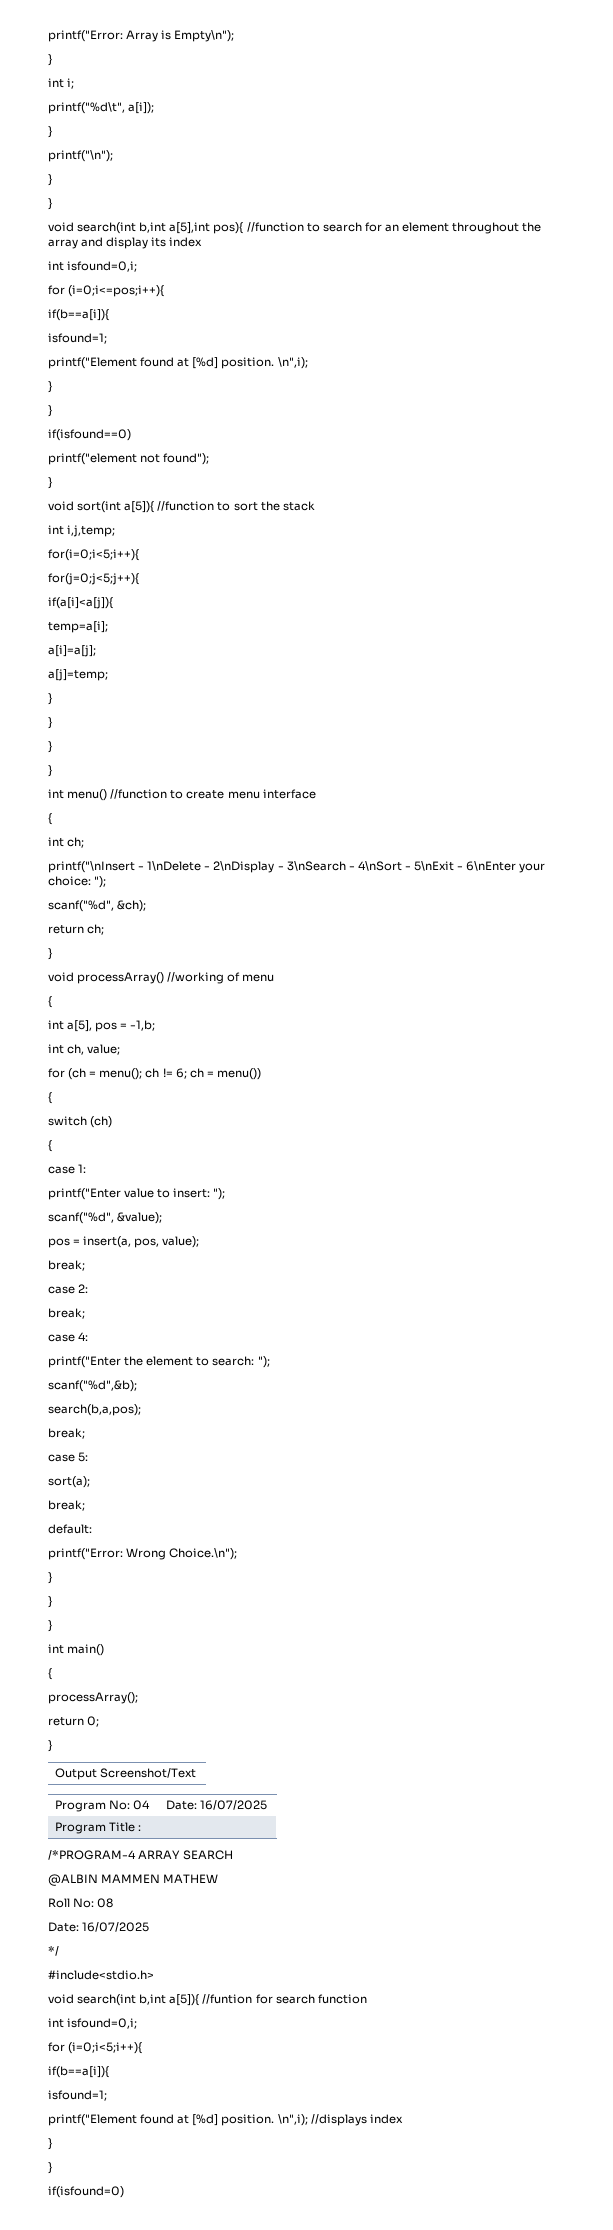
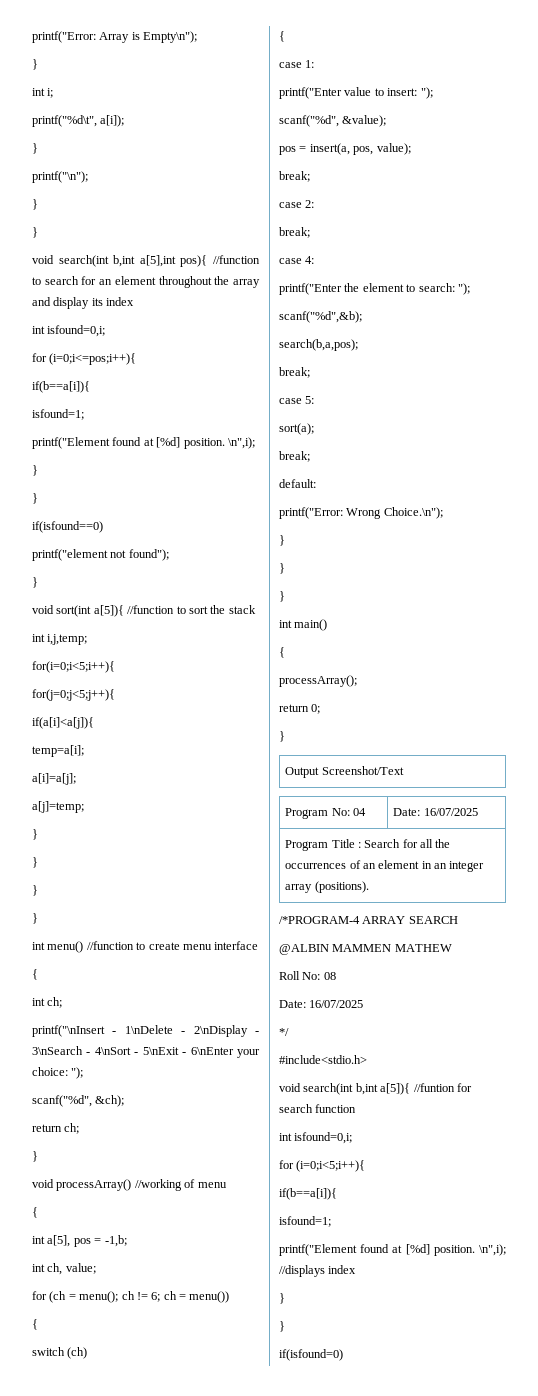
(142, 1828) none -> [364,839,451,848] [285,860,485,872] [285,881,369,893] Search for all the occurrences of an element in an integer array (positions).

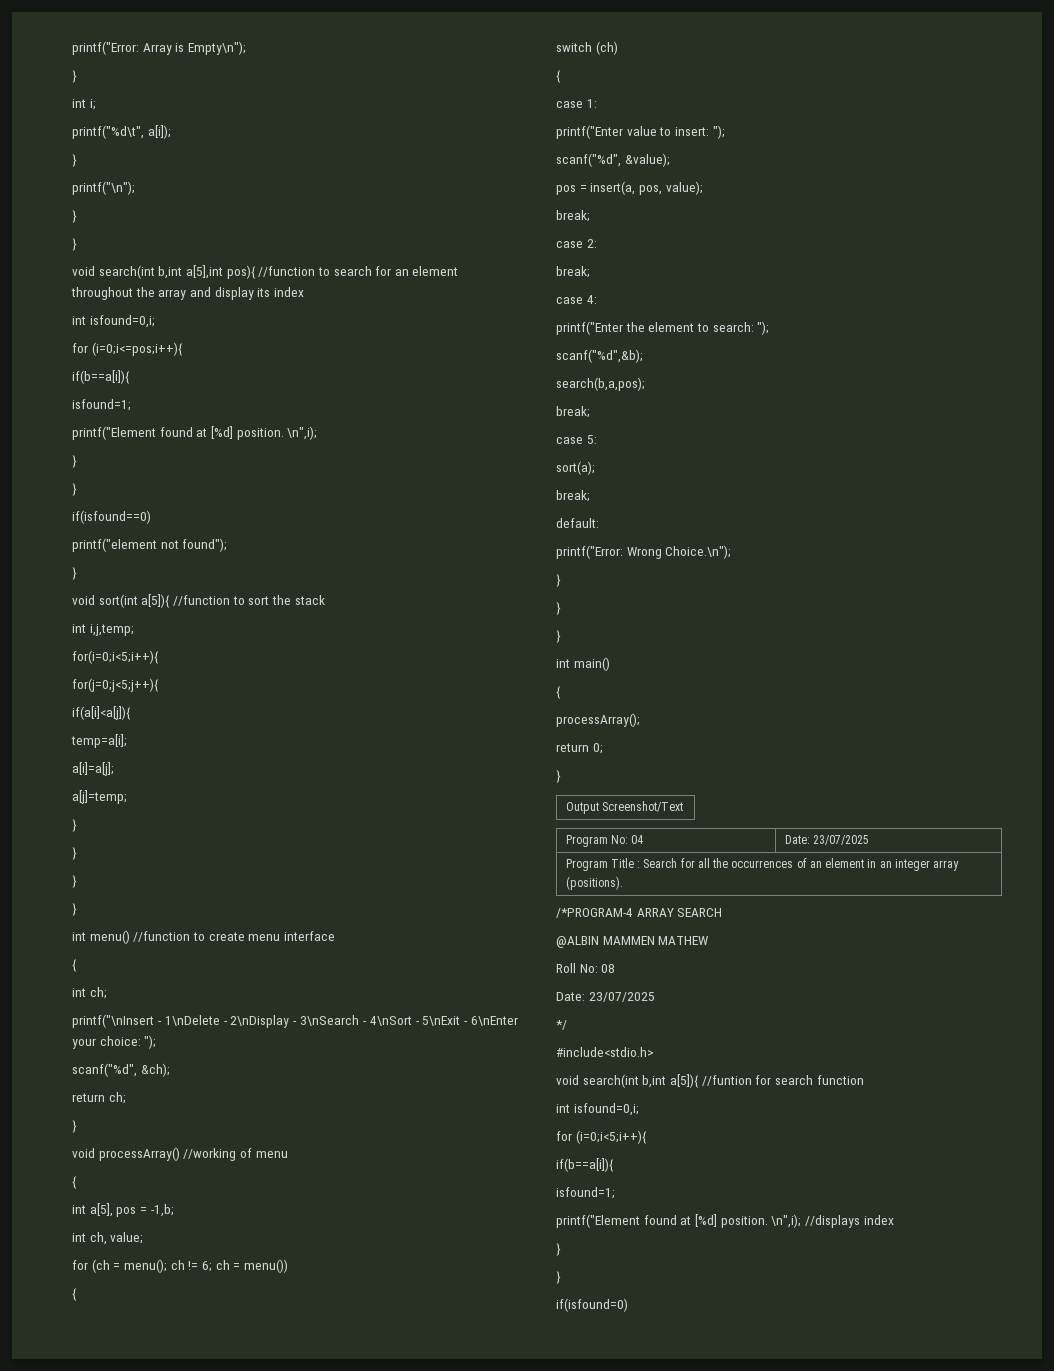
[423,808,478,816] 16/07/2025 -> [812,835,869,845] 23/07/2025
[309,1000,364,1008] 16/07/2025 -> [588,992,655,1002] 23/07/2025

